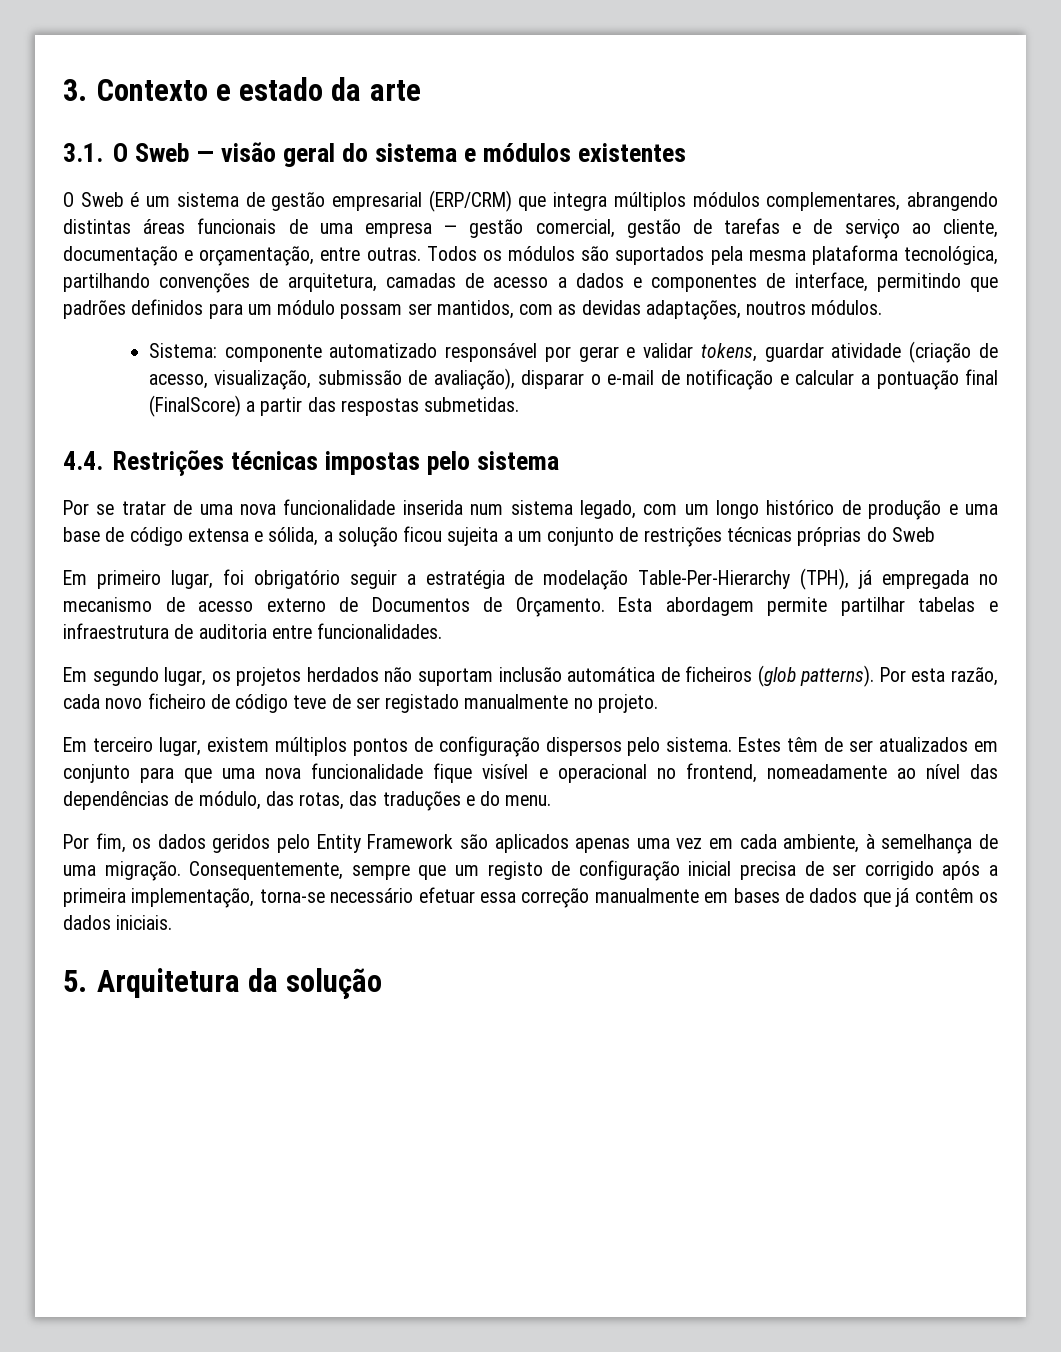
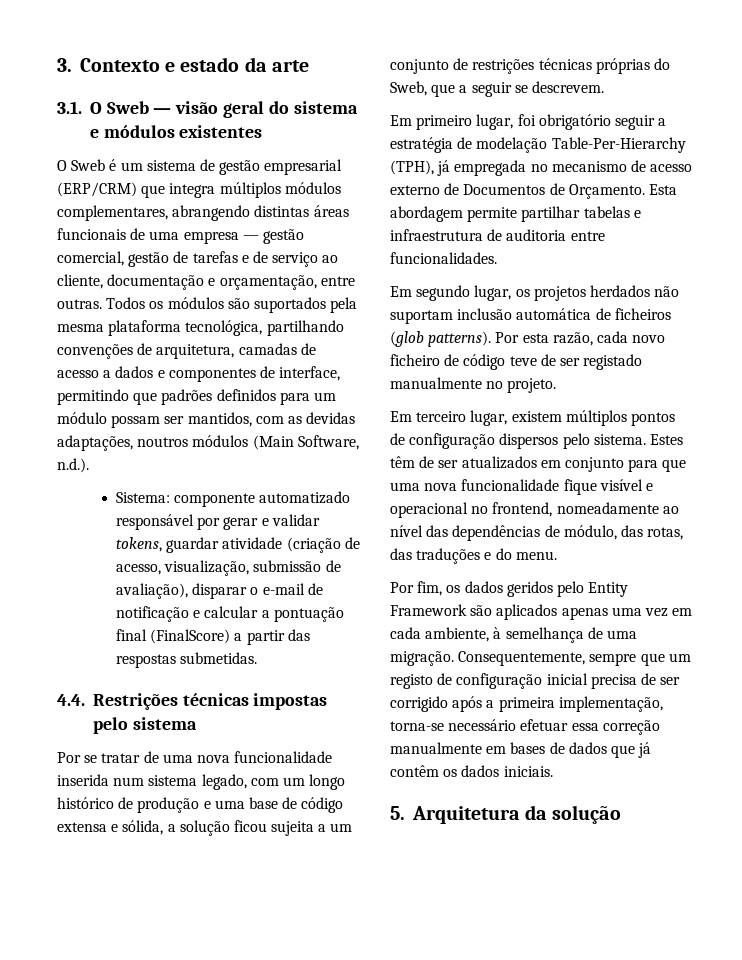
[811,300,883,315] módulos. -> [192,435,359,450] [57,458,89,473] módulos (Main Software, n.d.).
[891,527,935,542] Sweb -> [390,81,604,97] Sweb, que a seguir se descrevem.

